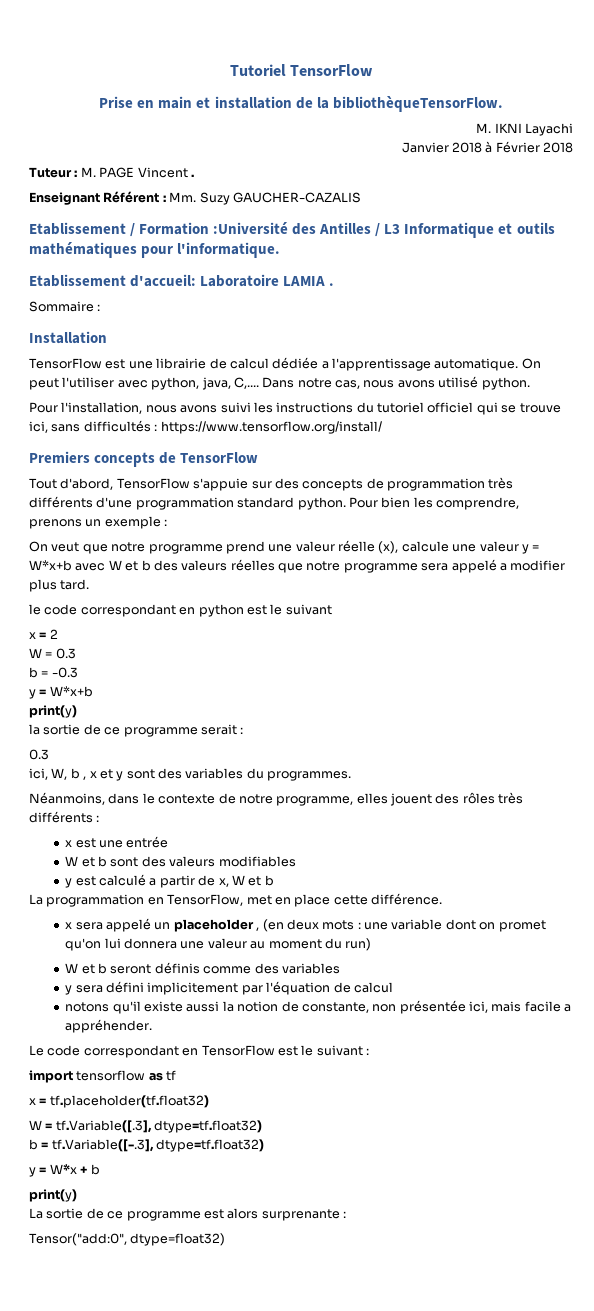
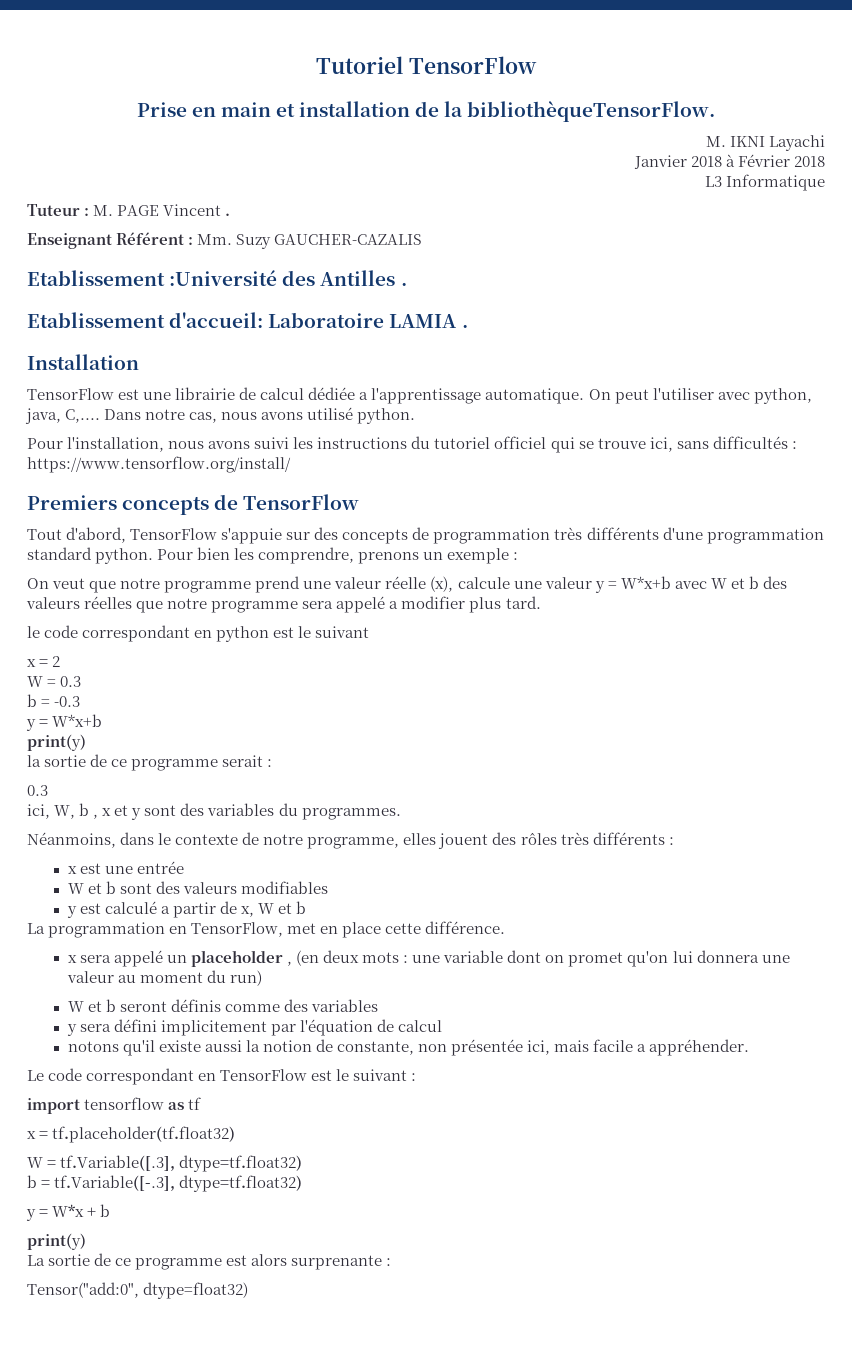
(573, 147) none -> [704,174,825,191] // L3 Informatique
[130,222,210,237] / Formation -> (165, 278) none
[375,222,555,238] [29,242,281,258] / L3 Informatique et outils mathématiques pour l'informatique. -> [400,282,407,286] .
[29,301,101,312] // Sommaire : -> (468, 326) none

